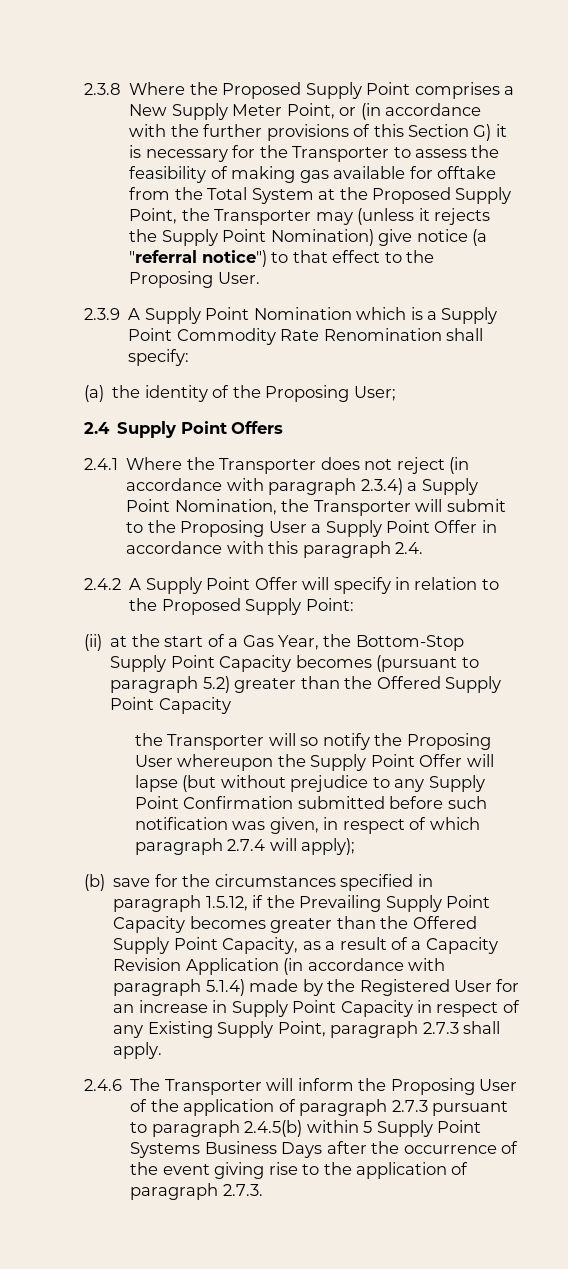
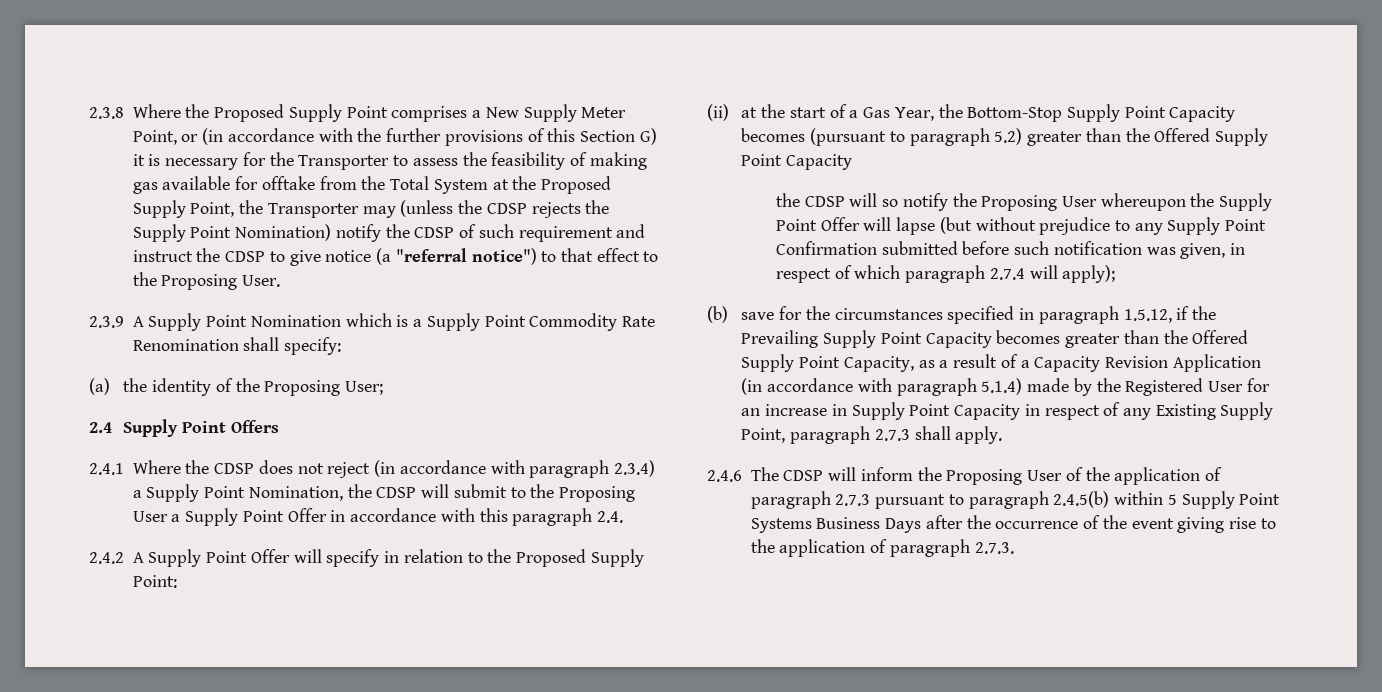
[418,208,430,221] it -> [458,200,527,214] the CDSP
(374, 237) none -> [335,224,646,242] [132,248,285,262] notify the CDSP of such requirement and instruct the CDSP to
[219,458,317,474] Transporter -> [214,463,255,474] CDSP
[313,500,411,516] Transporter -> [376,487,417,498] CDSP
[167,734,265,750] Transporter -> [804,196,845,207] CDSP
[164,1079,262,1095] Transporter -> [783,470,824,481] CDSP

